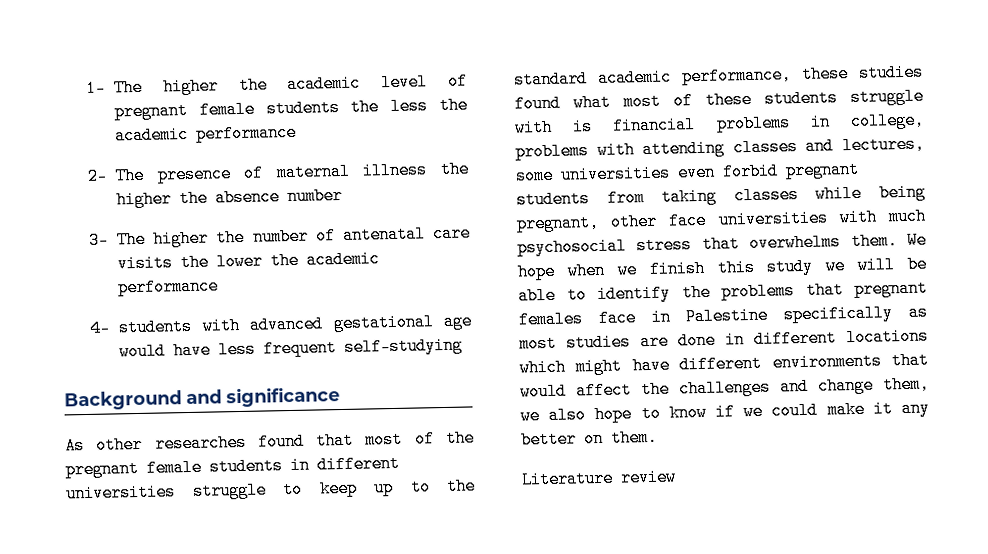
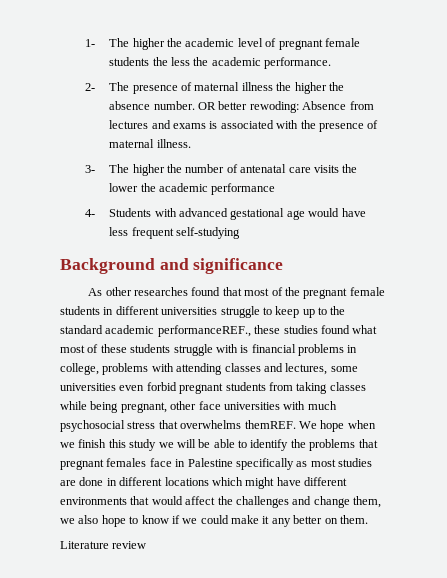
[195,123,298,143] performance -> [264,57,332,69] performance.
[287,186,344,206] number -> [153,101,374,113] [109,120,379,132] [109,139,191,148] number. OR better rewoding: Absence from lectures and exams is associated with the presence of maternal illness.
[118,317,194,337] students -> [109,208,152,217] Students
[681,66,792,86] performance, -> [157,325,251,337] performanceREF.,
[850,232,898,251] them. -> [244,420,296,429] themREF.

